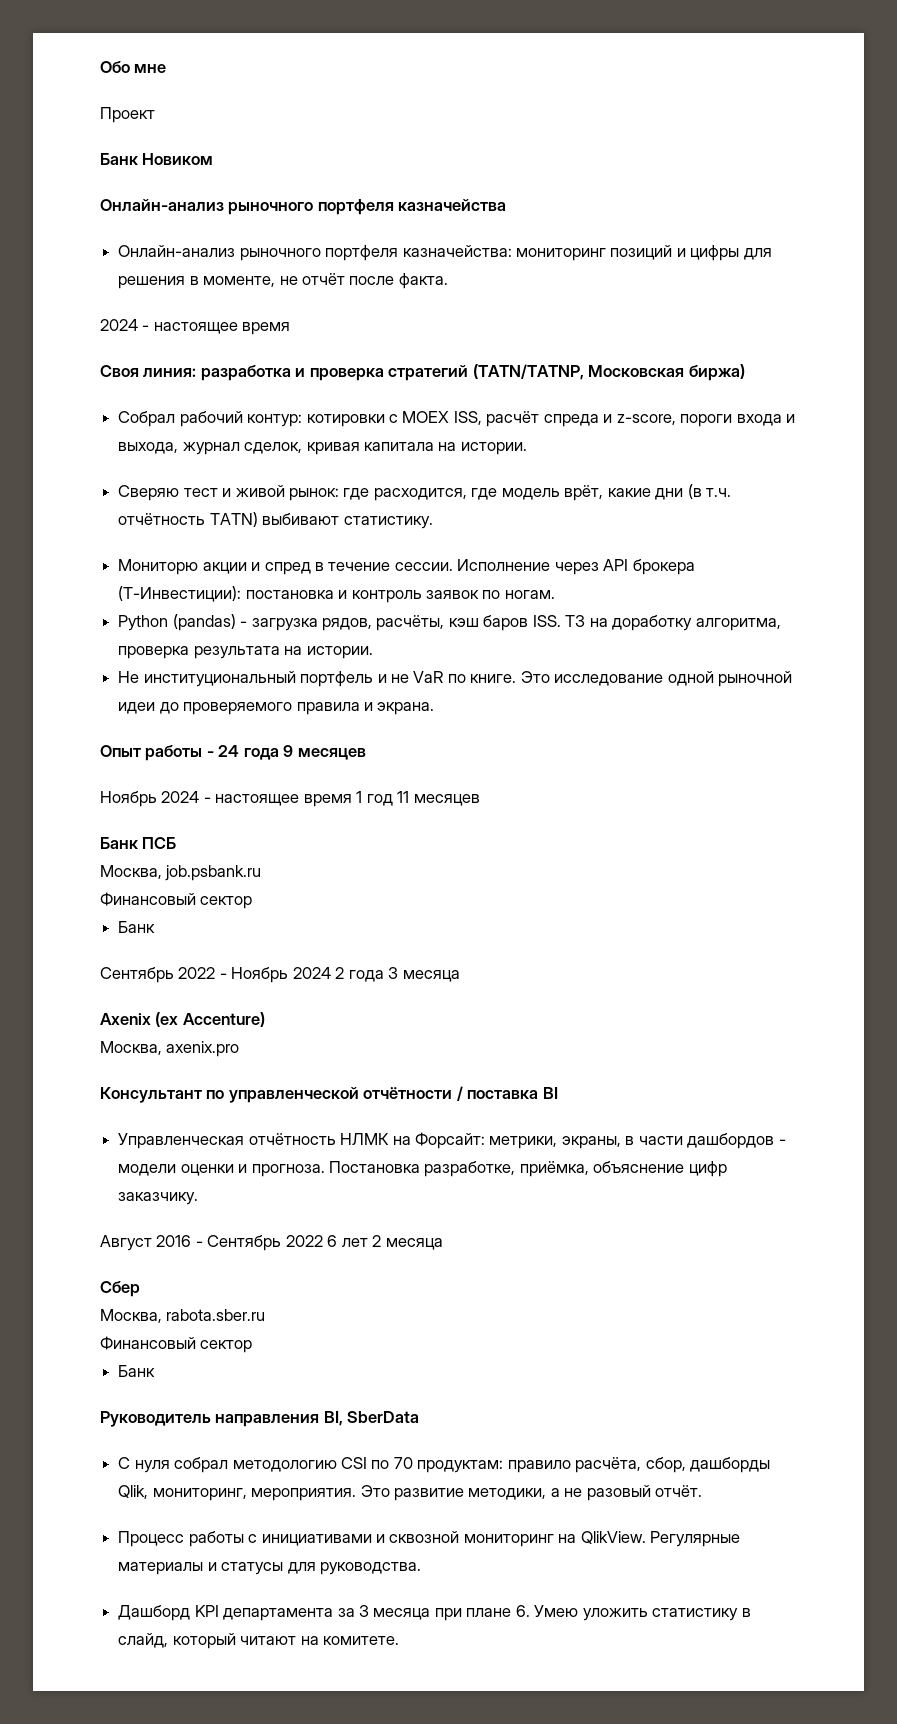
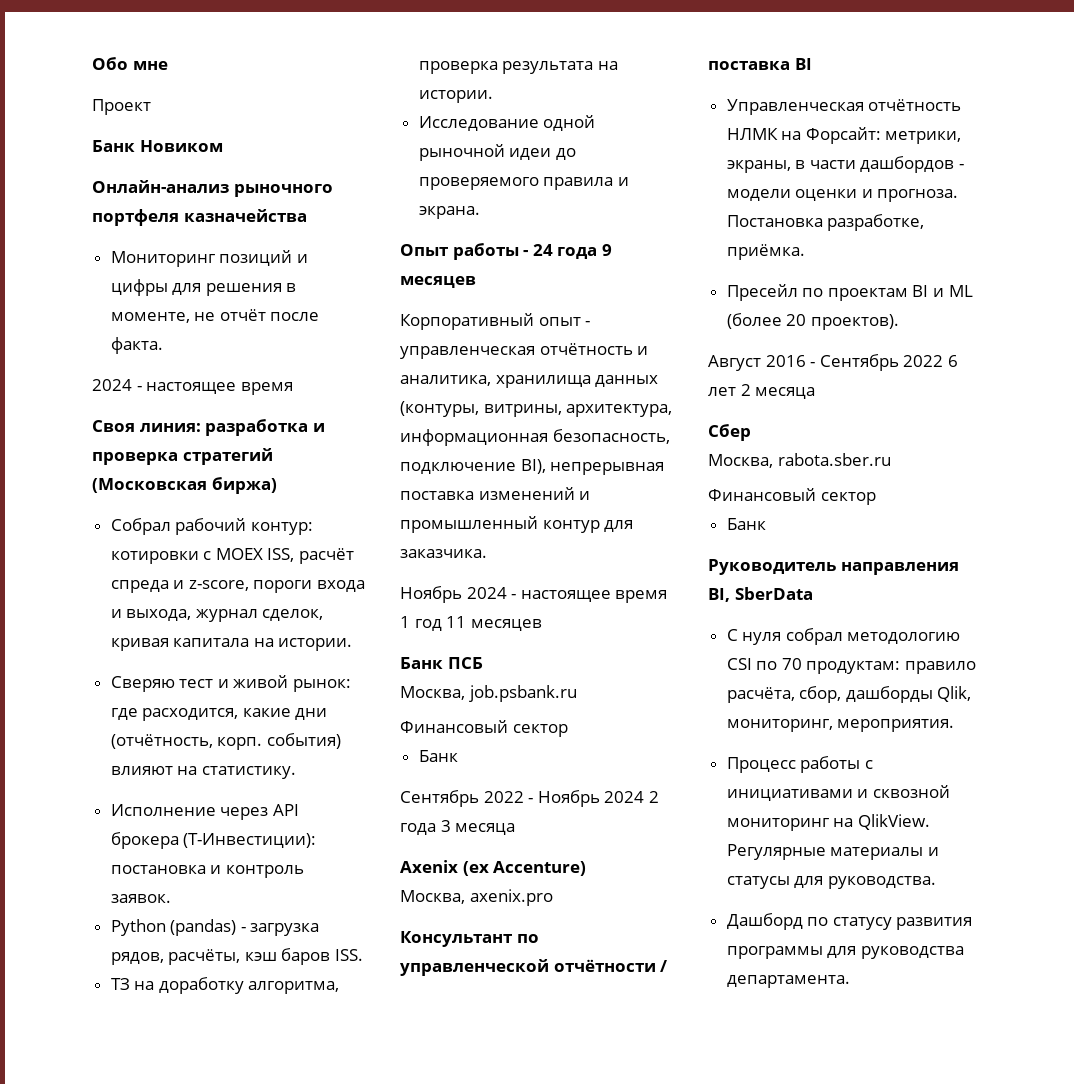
[118,245,606,261] Онлайн-анализ рыночного портфеля казначейства: мониторинг -> [110,251,215,267] Мониторинг
[472,364,685,380] (TATN/TATNP, Московская -> [92,478,207,493] (Московская
[471,484,732,501] [118,512,433,529] [118,559,453,575] где модель врёт, какие дни (в т.ч. отчётность TATN) выбивают статистику. // Мониторю акции и спред в течение сессии. -> [242,708,328,720] [110,733,341,750] [110,766,296,779] какие дни (отчётность, корп. события) влияют на статистику. //
[425,590,555,599] заявок по ногам. -> [110,894,171,903] заявок.
(561, 621) none -> (364, 955) //
[118,671,664,687] Не институциональный портфель и не VaR по книге. Это исследование -> [418,116,539,131] Исследование
(366, 754) none -> [400,313,591,330] [400,343,649,359] [400,375,659,388] [400,401,673,417] [400,429,670,446] [400,459,665,475] [400,487,591,500] [400,516,634,533] [400,549,487,558] // Корпоративный опыт - управленческая отчётность и аналитика, хранилища данных (контуры, витрины, архитектура, информационная безопасность, подключение BI), непрерывная поставка изменений и промышленный контур для заказчика.
[519,1161,727,1177] [118,1192,199,1205] приёмка, объяснение цифр заказчику. -> [726,244,805,260] [726,284,973,301] [726,313,899,330] приёмка. // Пресейл по проектам BI и ML (более 20 проектов).
[360,1485,703,1501] Это развитие методики, а не разовый отчёт. -> (955, 725) none
[194,1605,751,1621] [118,1633,399,1649] KPI департамента за 3 месяца при плане 6. Умею уложить статистику в слайд, который читают на комитете. -> [807,917,973,930] [726,946,964,959] [726,975,850,988] по статусу развития программы для руководства департамента.

